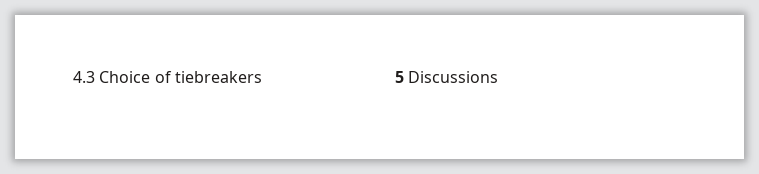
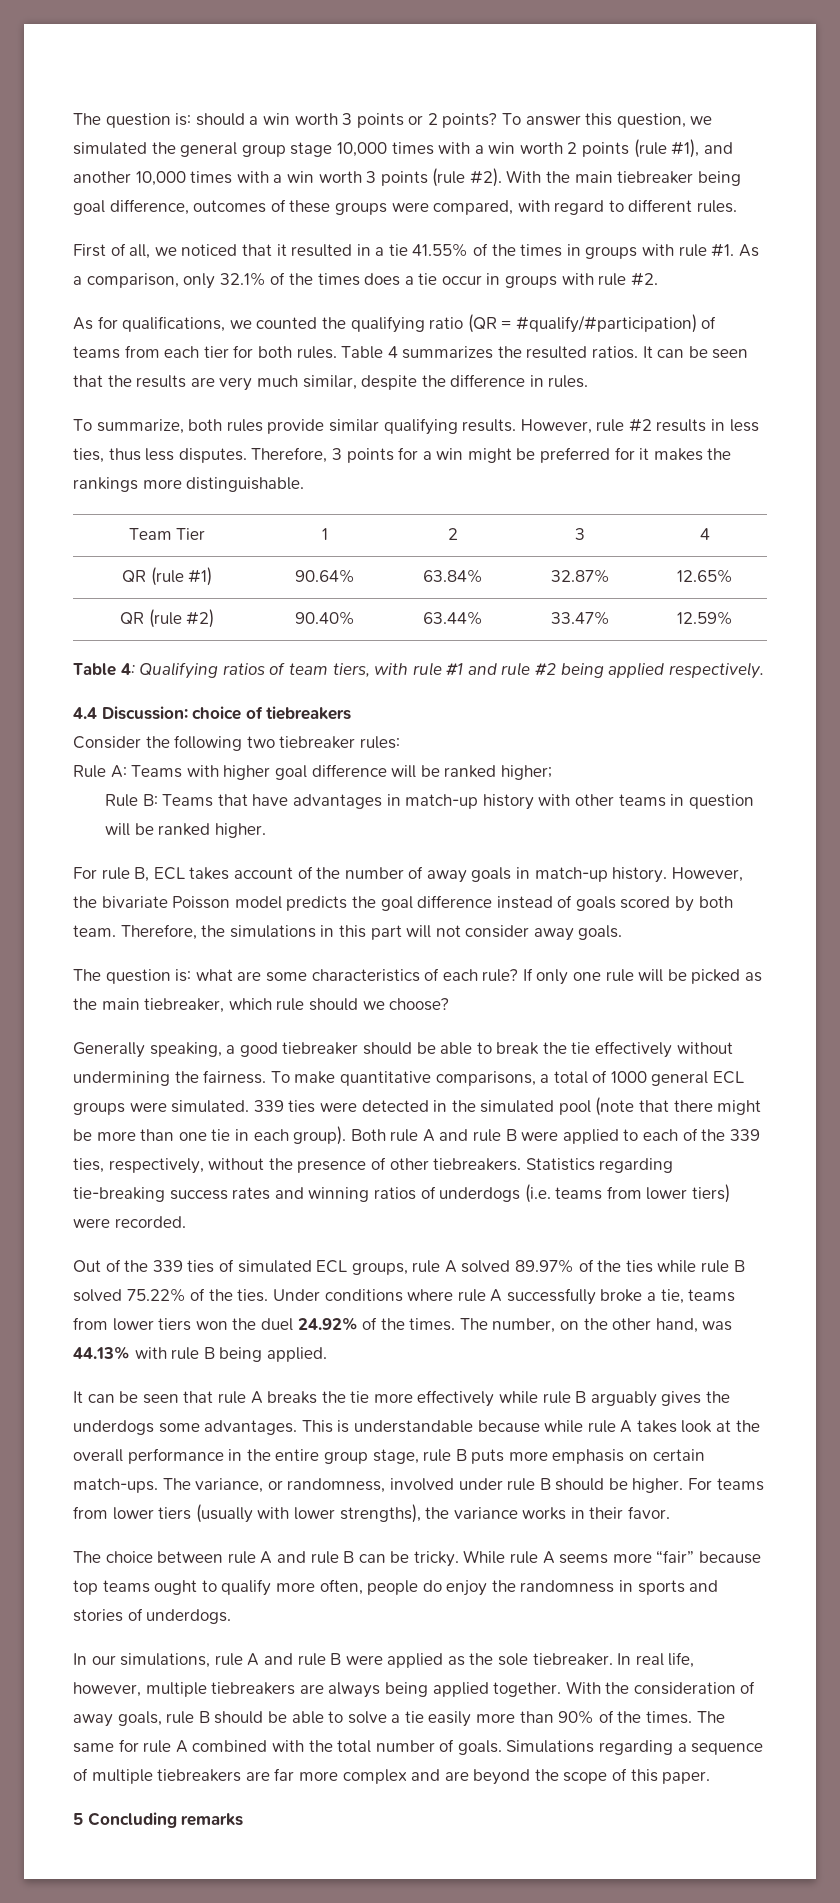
[73,71,262,83] 4.3 Choice of tiebreakers -> [73,113,713,128] [73,139,733,158] [73,168,741,187] [73,199,738,215] [73,243,759,259] [73,272,658,289] [73,314,717,333] [73,345,749,359] [73,374,589,391] [73,418,759,435] [73,447,732,463] [73,477,305,492] [128,528,206,540] [321,528,328,540] [447,528,458,540] [575,528,585,540] [700,528,710,540] [121,567,213,586] [294,569,355,583] [422,569,483,583] [550,569,610,583] [677,569,733,583] [119,609,215,628] [294,611,355,625] [422,611,483,625] [550,611,610,625] [677,611,733,625] [73,662,764,679] [73,706,352,720] [73,735,400,751] [73,764,552,780] [105,794,754,810] [105,823,266,838] [73,866,743,883] [73,895,733,912] [73,924,623,941] [73,968,763,985] [73,998,450,1013] [73,1041,733,1058] [73,1070,745,1086] [73,1097,762,1116] [73,1126,760,1145] [73,1157,674,1174] [73,1184,731,1203] [73,1216,186,1228] [73,1259,745,1275] [73,1288,736,1305] [73,1317,733,1333] [73,1346,327,1362] [73,1390,731,1407] [73,1420,760,1435] [73,1448,705,1464] [73,1478,764,1493] [73,1504,671,1523] [73,1550,762,1567] [73,1579,719,1596] [73,1608,232,1624] [73,1652,695,1668] [73,1681,756,1698] [73,1710,725,1727] [73,1739,764,1755] [73,1768,711,1785] The question is: should a win worth 3 points or 2 points? To answer this question, we simulated the general group stage 10,000 times with a win worth 2 points (rule #1), and another 10,000 times with a win worth 3 points (rule #2). With the main tiebreaker being goal difference, outcomes of these groups were compared, with regard to different rules. // First of all, we noticed that it resulted in a tie 41.55% of the times in groups with rule #1. As a comparison, only 32.1% of the times does a tie occur in groups with rule #2. // As for qualifications, we counted the qualifying ratio (QR = #qualify/#participation) of teams from each tier for both rules. Table 4 summarizes the resulted ratios. It can be seen that the results are very much similar, despite the difference in rules. // To summarize, both rules provide similar qualifying results. However, rule #2 results in less ties, thus less disputes. Therefore, 3 points for a win might be preferred for it makes the rankings more distinguishable. // Team Tier | 1 | 2 | 3 | 4 // QR (rule #1) | 90.64% | 63.84% | 32.87% | 12.65% // QR (rule #2) | 90.40% | 63.44% | 33.47% | 12.59% // Table 4: Qualifying ratios of team tiers, with rule #1 and rule #2 being applied respectively. // 4.4 Discussion: choice of tiebreakers // Consider the following two tiebreaker rules: // Rule A: Teams with higher goal difference will be ranked higher; // Rule B: Teams that have advantages in match-up history with other teams in question will be ranked higher. // For rule B, ECL takes account of the number of away goals in match-up history. However, the bivariate Poisson model predicts the goal difference instead of goals scored by both team. Therefore, the simulations in this part will not consider away goals. // The question is: what are some characteristics of each rule? If only one rule will be picked as the main tiebreaker, which rule should we choose? // Generally speaking, a good tiebreaker should be able to break the tie effectively without undermining the fairness. To make quantitative comparisons, a total of 1000 general ECL groups were simulated. 339 ties were detected in the simulated pool (note that there might be more than one tie in each group). Both rule A and rule B were applied to each of the 339 ties, respectively, without the presence of other tiebreakers. Statistics regarding tie-breaking success rates and winning ratios of underdogs (i.e. teams from lower tiers) were recorded. // Out of the 339 ties of simulated ECL groups, rule A solved 89.97% of the ties while rule B solved 75.22% of the ties. Under conditions where rule A successfully broke a tie, teams from lower tiers won the duel 24.92% of the times. The number, on the other hand, was 44.13% with rule B being applied. // It can be seen that rule A breaks the tie more effectively while rule B arguably gives the underdogs some advantages. This is understandable because while rule A takes look at the overall performance in the entire group stage, rule B puts more emphasis on certain match-ups. The variance, or randomness, involved under rule B should be higher. For teams from lower tiers (usually with lower strengths), the variance works in their favor. // The choice between rule A and rule B can be tricky. While rule A seems more “fair” because top teams ought to qualify more often, people do enjoy the randomness in sports and stories of underdogs. // In our simulations, rule A and rule B were applied as the sole tiebreaker. In real life, however, multiple tiebreakers are always being applied together. With the consideration of away goals, rule B should be able to solve a tie easily more than 90% of the times. The same for rule A combined with the total number of goals. Simulations regarding a sequence of multiple tiebreakers are far more complex and are beyond the scope of this paper.
[408,71,499,83] Discussions -> [87,1812,244,1828] Concluding remarks

